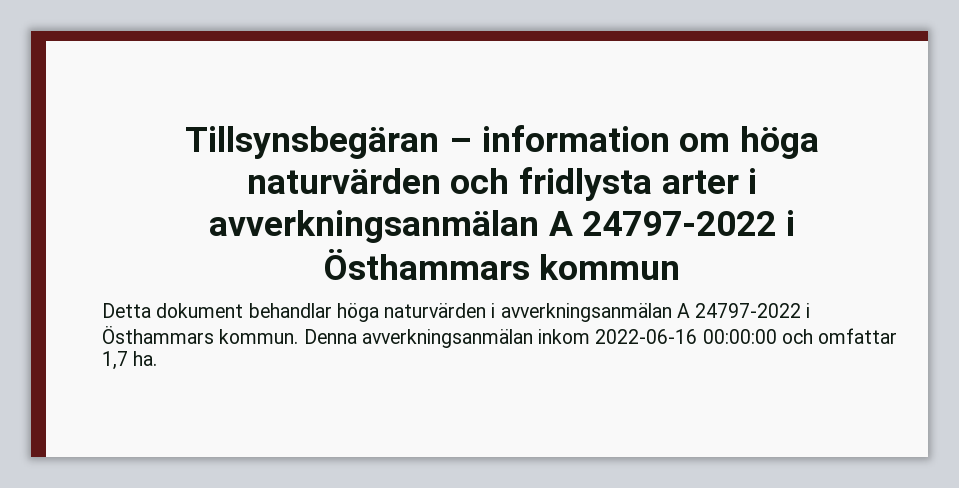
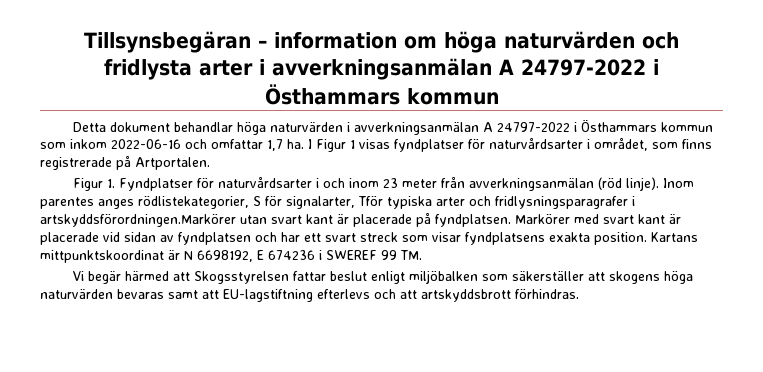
[219,329,533,348] kommun. Denna avverkningsanmälan -> [660,122,713,132] [40,142,66,149] kommun som
[702,329,777,344] 00:00:00 -> (181, 144) none
(158, 358) none -> [308,137,712,152] [40,155,210,170] [72,176,694,191] [40,195,635,209] [40,212,681,227] [40,232,698,245] [40,250,422,263] [72,270,693,284] [40,288,579,302] I Figur 1 visas fyndplatser för naturvårdsarter i området, som finns registrerade på Artportalen. // Figur 1. Fyndplatser för naturvårdsarter i och inom 23 meter från avverkningsanmälan (röd linje). Inom parentes anges rödlistekategorier, S för signalarter, Tför typiska arter och fridlysningsparagrafer i artskyddsförordningen.Markörer utan svart kant är placerade på fyndplatsen. Markörer med svart kant är placerade vid sidan av fyndplatsen och har ett svart streck som visar fyndplatsens exakta position. Kartans mittpunktskoordinat är N 6698192, E 674236 i SWEREF 99 TM. // Vi begär härmed att Skogsstyrelsen fattar beslut enligt miljöbalken som säkerställer att skogens höga naturvärden bevaras samt att EU-lagstiftning efterlevs och att artskyddsbrott förhindras.

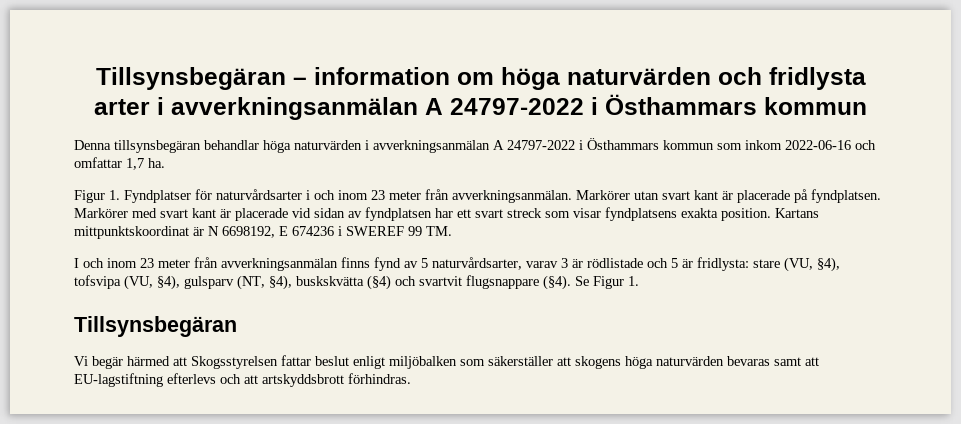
[72,122,170,132] Detta dokument -> [74,140,201,153] Denna tillsynsbegäran
[308,137,712,152] [40,155,210,170] I Figur 1 visas fyndplatser för naturvårdsarter i området, som finns registrerade på Artportalen. -> (165, 163) none
[468,177,694,191] [40,195,635,209] [40,213,236,227] avverkningsanmälan (röd linje). Inom parentes anges rödlistekategorier, S för signalarter, Tför typiska arter och fridlysningsparagrafer i artskyddsförordningen.Markörer -> [452,190,630,203] avverkningsanmälan. Markörer
[255,232,277,242] och -> (432, 214) none
(422, 255) none -> [74,257,840,272] [74,275,639,290] [74,316,237,337] // I och inom 23 meter från avverkningsanmälan finns fynd av 5 naturvårdsarter, varav 3 är rödlistade och 5 är fridlysta: stare (VU, §4), tofsvipa (VU, §4), gulsparv (NT, §4), buskskvätta (§4) och svartvit flugsnappare (§4). Se Figur 1. // Tillsynsbegäran

